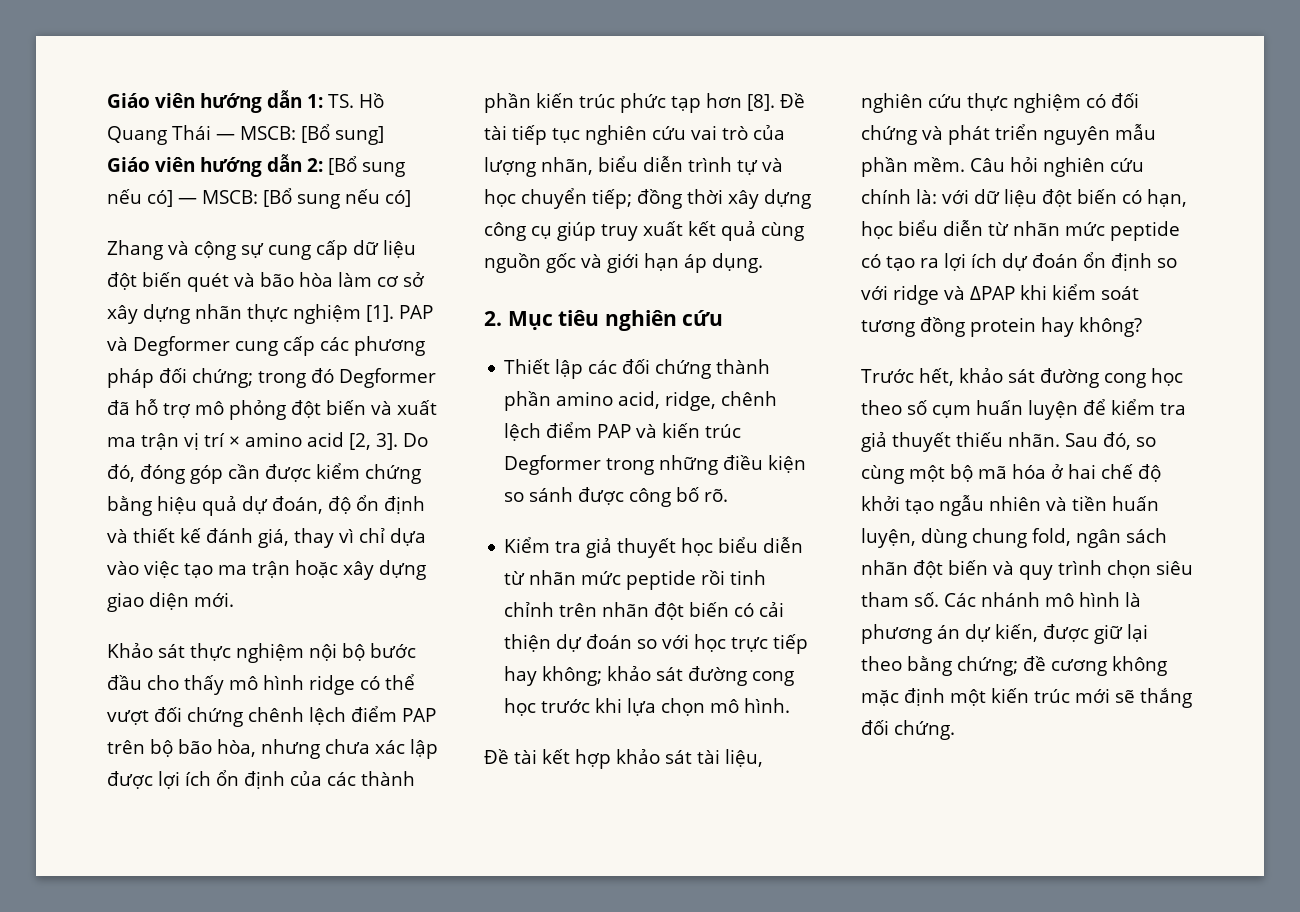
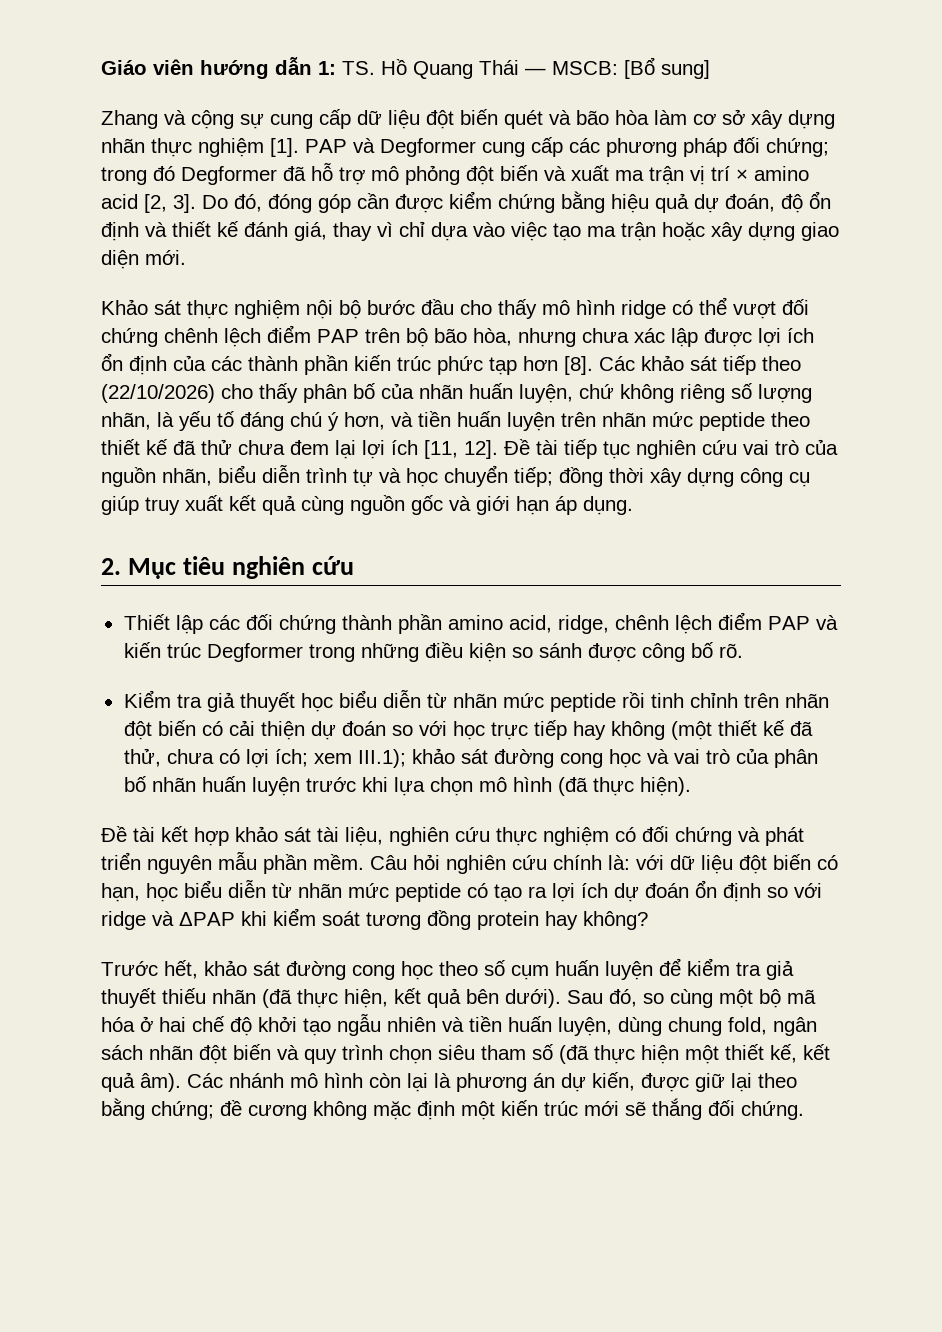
[107,154,405,177] [107,188,411,209] // Giáo viên hướng dẫn 2: [Bổ sung nếu có] — MSCB: [Bổ sung nếu có] -> (710, 69) none
(775, 102) none -> [599,355,801,375] [101,383,812,403] [101,411,810,431] [101,439,498,459] Các khảo sát tiếp theo (22/10/2026) cho thấy phân bố của nhãn huấn luyện, chứ không riêng số lượng nhãn, là yếu tố đáng chú ý hơn, và tiền huấn luyện trên nhãn mức peptide theo thiết kế đã thử chưa đem lại lợi ích [11, 12].
[484,157,536,177] lượng -> [101,467,156,487] nguồn
[542,666,795,686] [504,698,537,716] không; khảo sát đường cong học -> [610,720,813,740] [123,748,818,768] [123,776,300,796] không (một thiết kế đã thử, chưa có lợi ích; xem III.1); khảo sát đường cong học và vai trò của phân bố nhãn huấn luyện
[744,698,791,713] hình. -> [512,777,691,796] hình (đã thực hiện).
[1008,432,1060,447] nhãn. -> [212,988,561,1008] nhãn (đã thực hiện, kết quả bên dưới).
[914,592,939,607] số. -> [532,1044,830,1064] [101,1072,181,1092] số (đã thực hiện một thiết kế, kết quả âm).
(1120, 599) none -> [369,1073,428,1092] còn lại

